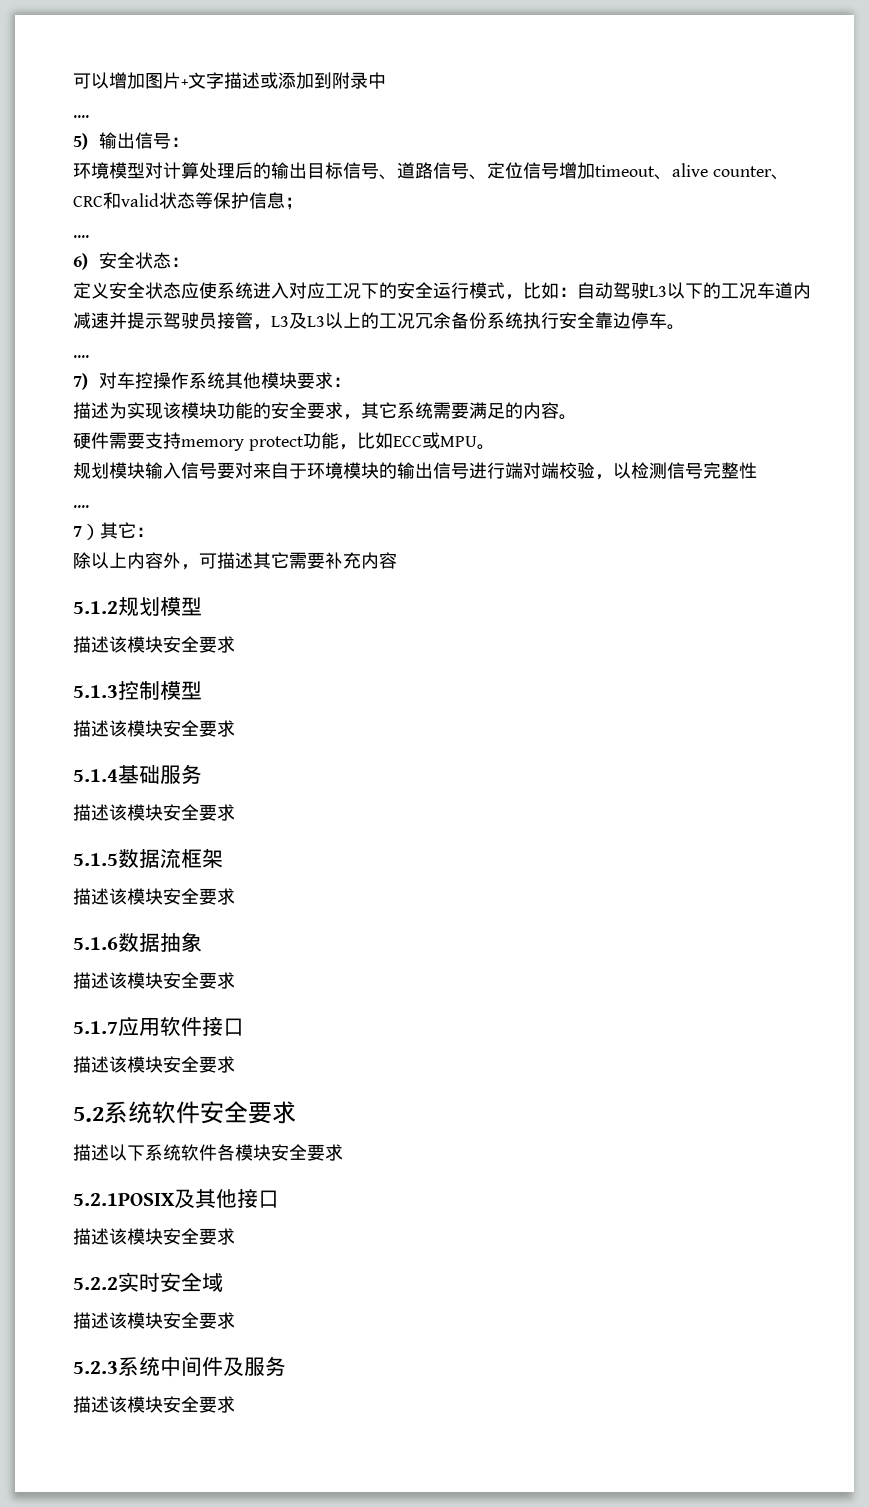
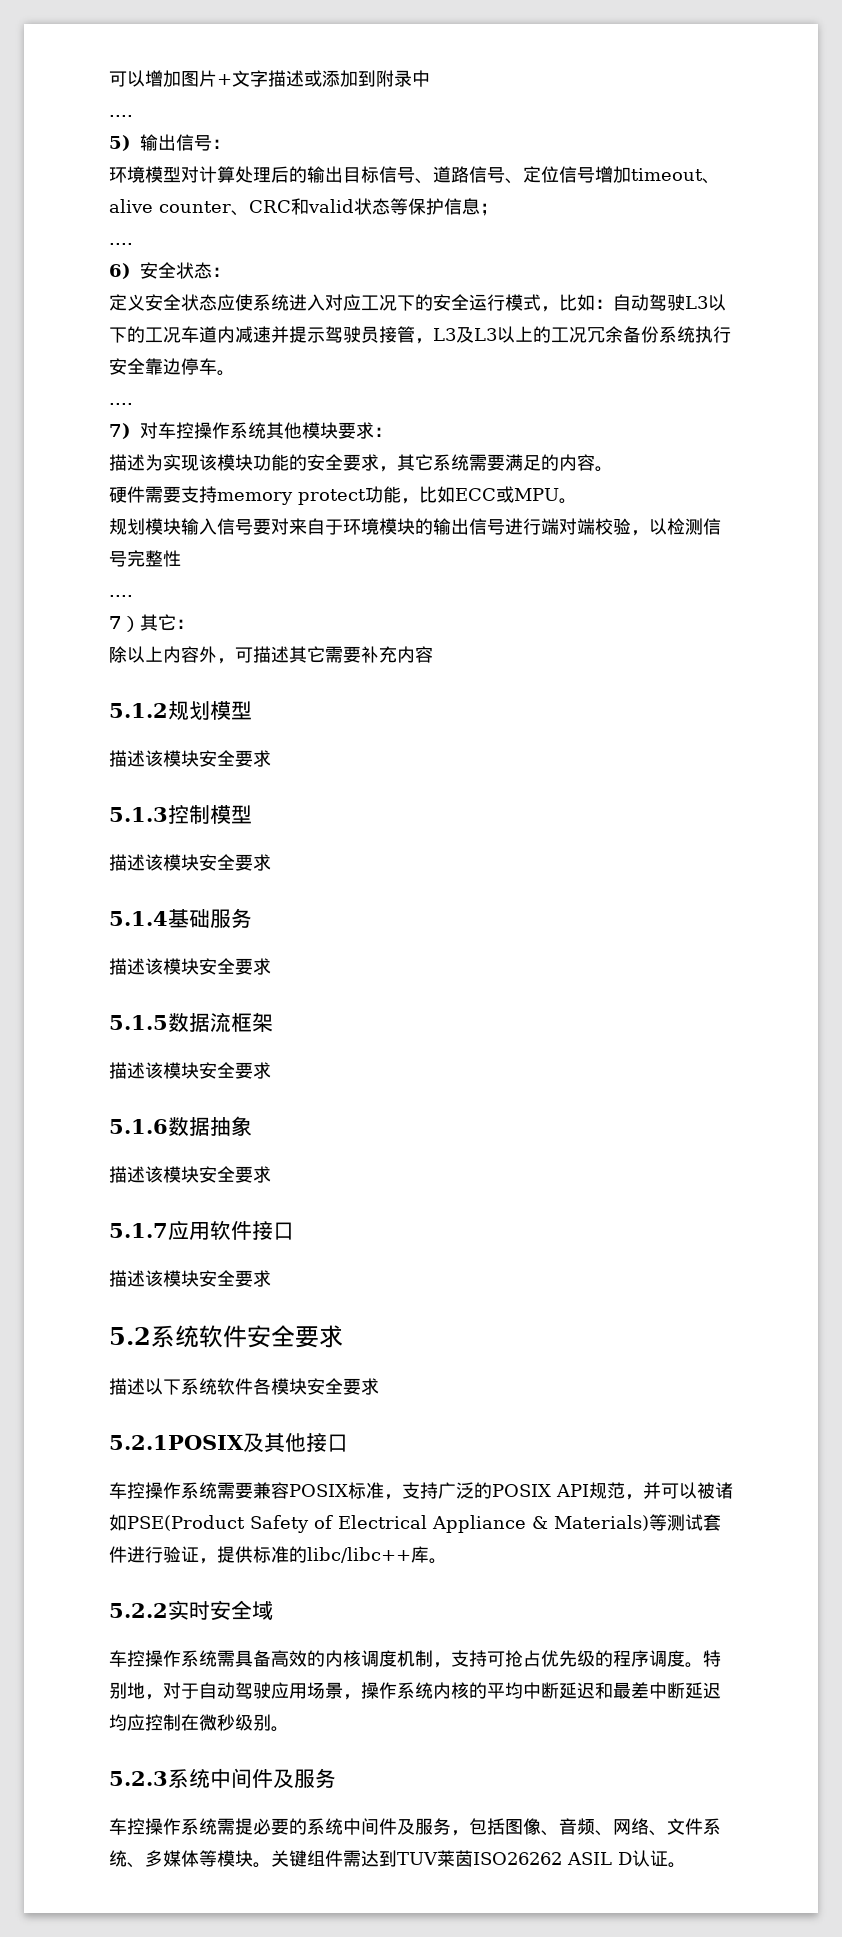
[73,1228,235,1245] [73,1272,223,1292] [73,1312,235,1329] 描述该模块安全要求 // 5.2.2实时安全域 // 描述该模块安全要求 -> [109,1482,733,1500] [109,1514,721,1533] [109,1546,447,1564] [109,1600,273,1620] [109,1650,721,1668] [109,1682,721,1700] [109,1714,289,1732] 车控操作系统需要兼容POSIX标准，支持广泛的POSIX API规范，并可以被诸如PSE(Product Safety of Electrical Appliance & Materials)等测试套件进行验证，提供标准的libc/libc++库。 // 5.2.2实时安全域 // 车控操作系统需具备高效的内核调度机制，支持可抢占优先级的程序调度。特别地，对于自动驾驶应用场景，操作系统内核的平均中断延迟和最差中断延迟均应控制在微秒级别。
[73,1396,235,1413] 描述该模块安全要求 -> [109,1818,721,1836] [109,1850,686,1868] 车控操作系统需提必要的系统中间件及服务，包括图像、音频、网络、文件系统、多媒体等模块。关键组件需达到TUV莱茵ISO26262 ASIL D认证。

